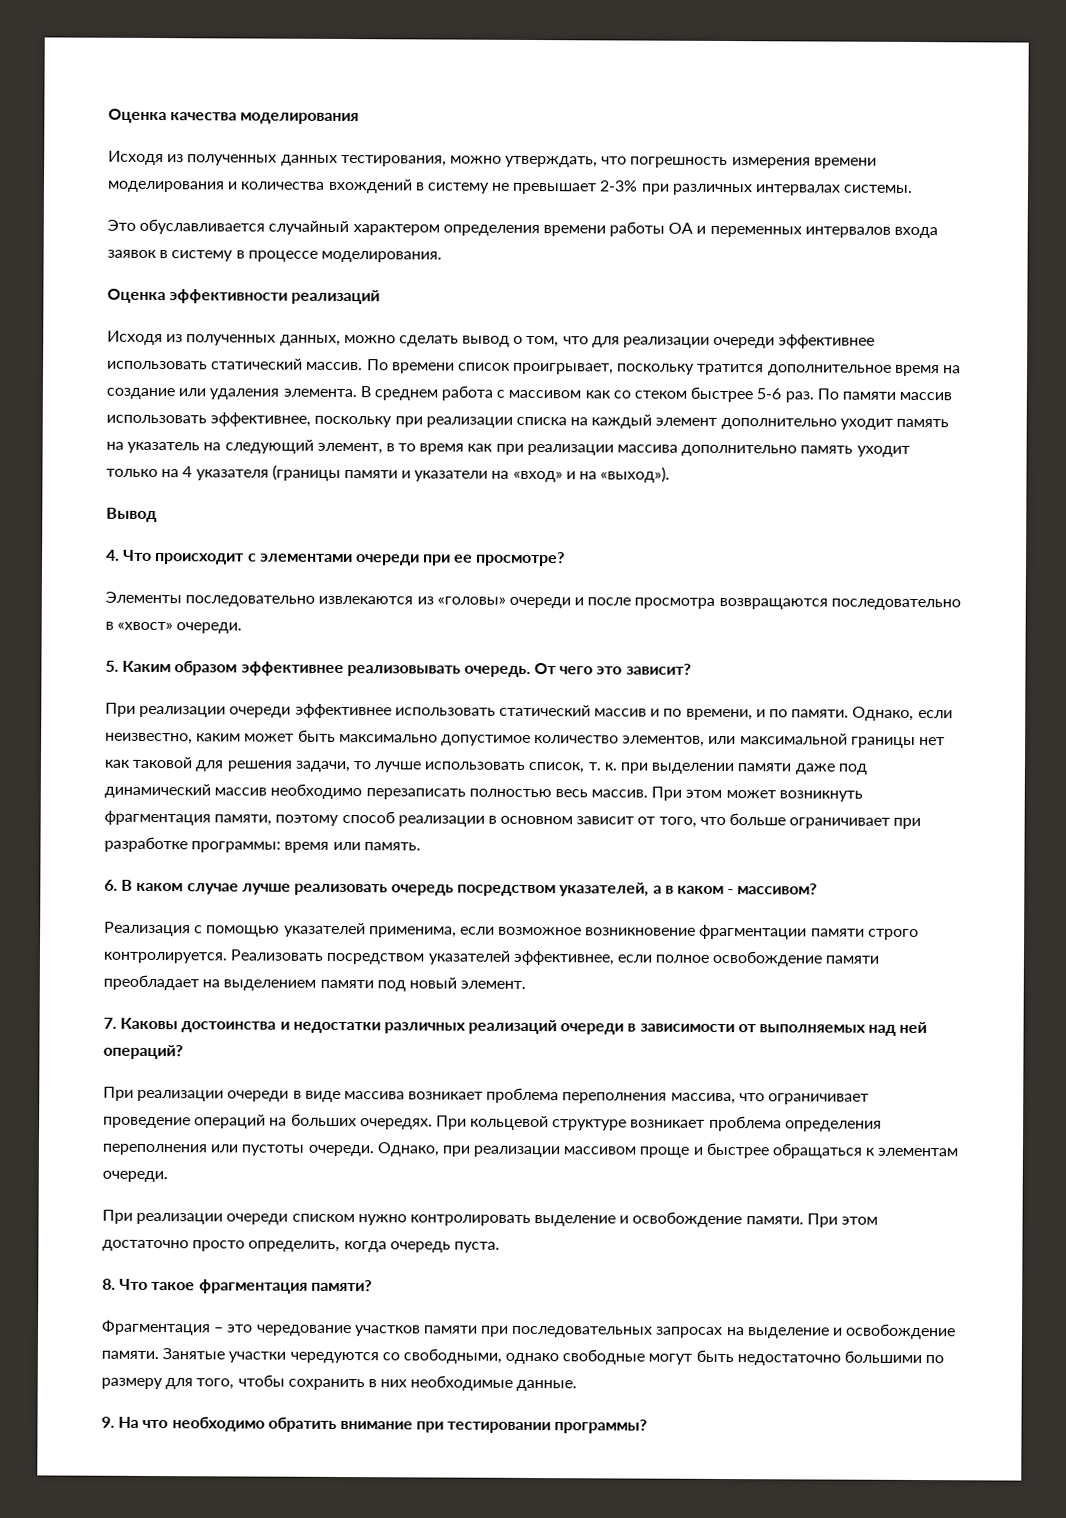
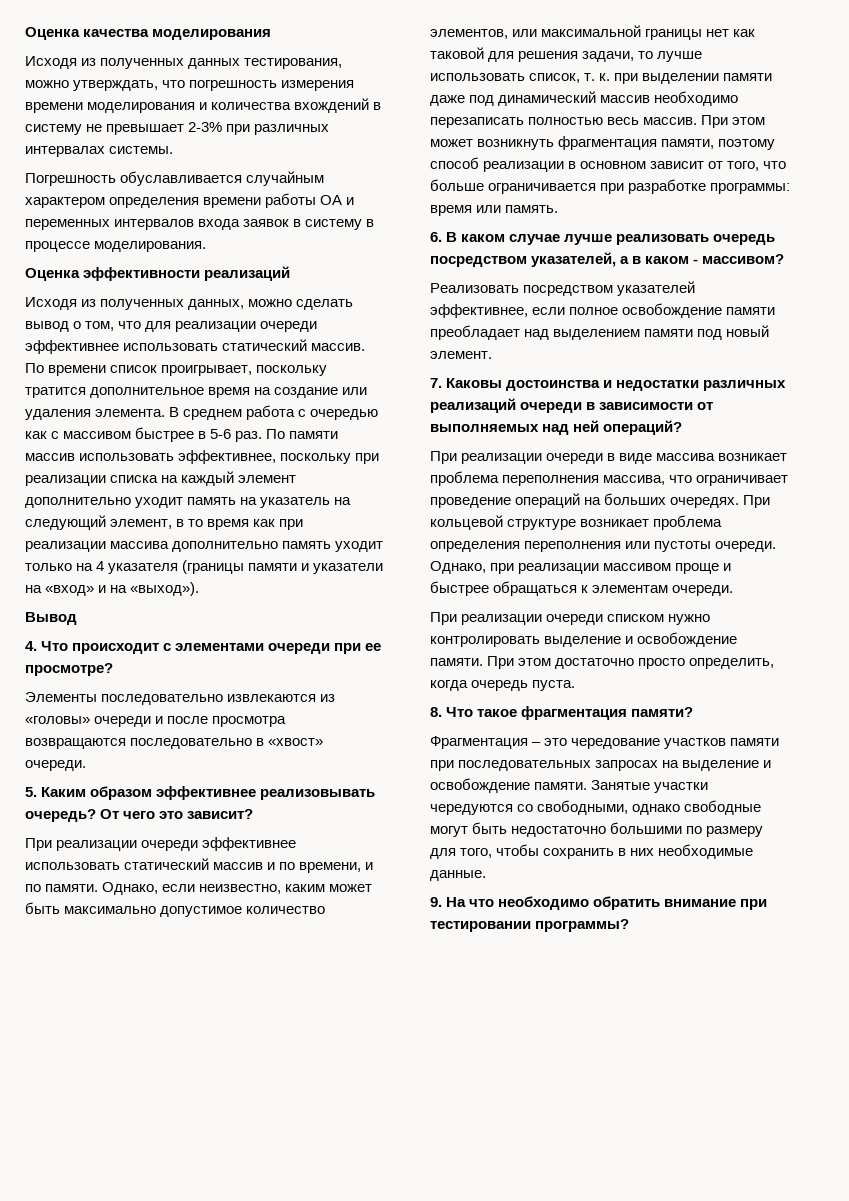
[107,218,350,236] Это обуславливается случайный -> [25,171,325,186] Погрешность обуславливается случайным
[508,386,754,403] массивом как со стеком быстрее -> [310,409,379,420] [25,427,207,442] очередью как с массивом быстрее в
[463,665,531,677] очередь. -> [25,809,96,822] очередь?
[789,817,891,829] ограничивает -> [488,183,597,194] ограничивается
[104,921,919,941] [103,951,227,964] Реализация с помощью указателей применима, если возможное возникновение фрагментации памяти строго контролируется. -> (785, 259) none
[202,979,221,988] на -> [524,329,550,340] над

